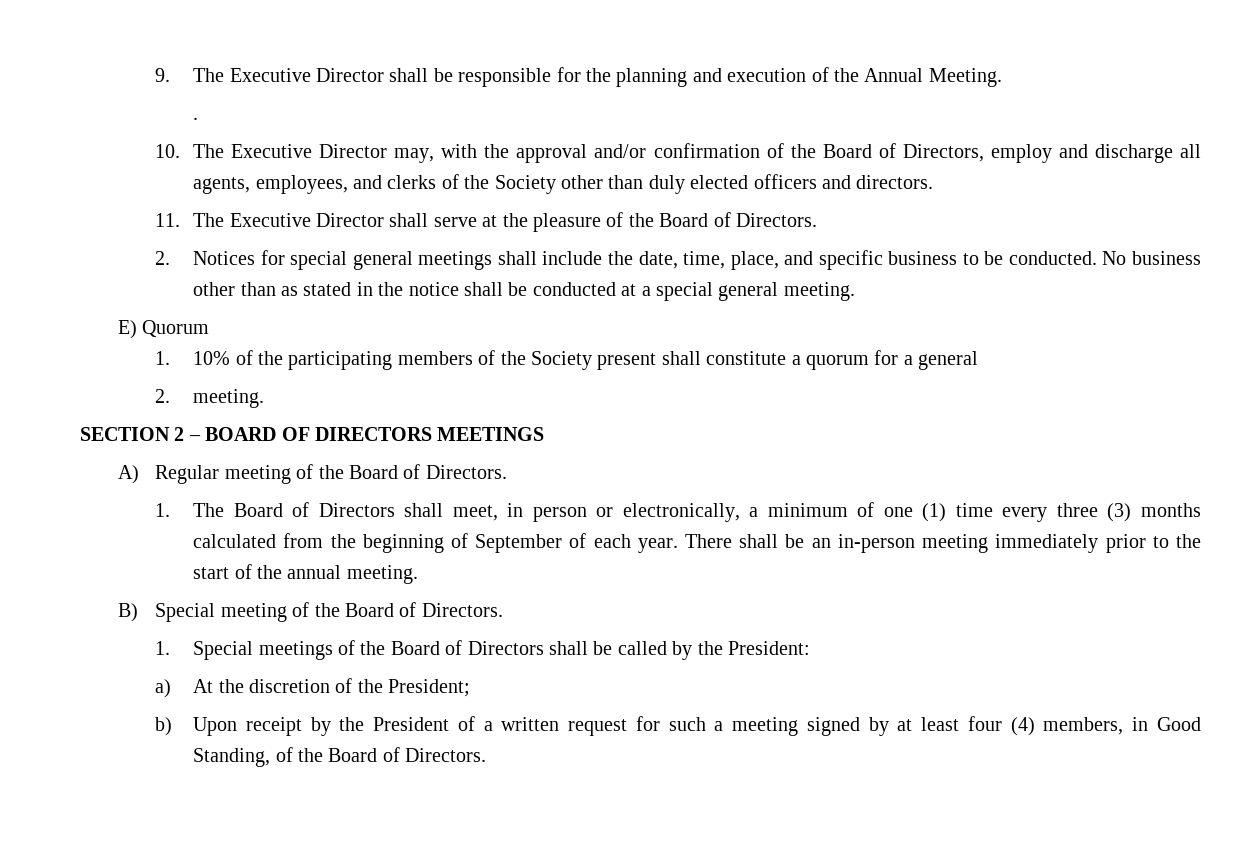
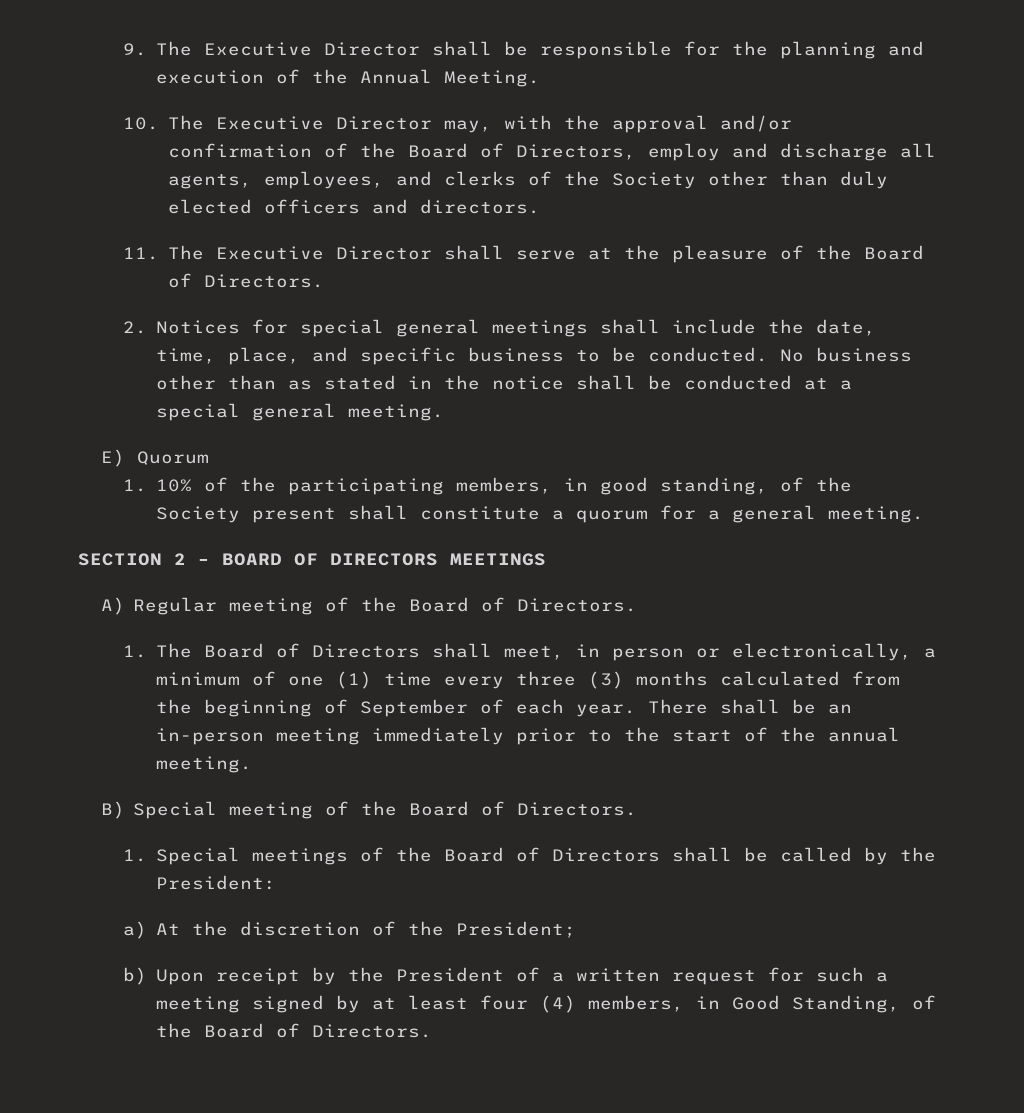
[193,117,199,120] // . -> (540, 78) none
[397,351,473,365] members -> [455,477,768,495] members, in good standing,
[155,389,171,403] // 2. -> (816, 514) none

